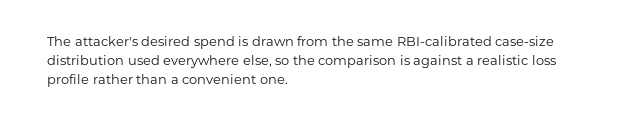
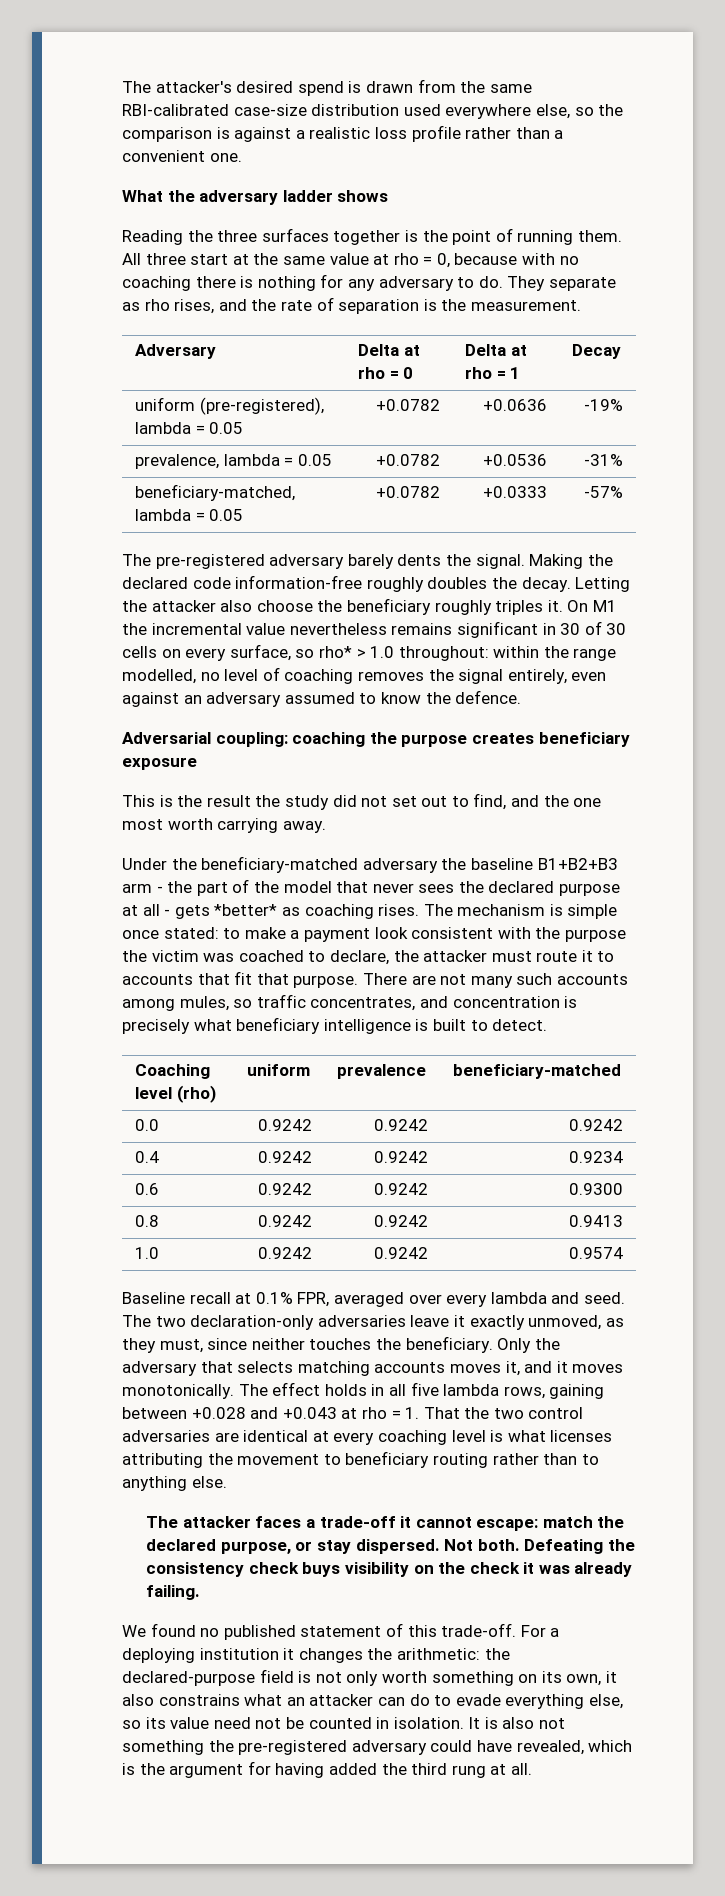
(288, 80) none -> [122,190,389,205] [122,228,622,245] [122,253,579,268] [122,274,616,291] [122,297,581,314] [134,344,216,359] [357,344,420,356] [357,367,414,379] [464,344,527,356] [464,367,521,379] [571,344,621,359] [134,397,324,415] [134,422,244,434] [376,399,441,411] [483,399,548,411] [584,399,624,411] [134,454,332,469] [376,454,441,466] [483,454,548,466] [584,454,624,466] [134,484,295,501] [134,509,244,521] [376,486,441,498] [483,486,548,498] [584,486,624,498] [122,554,613,569] [122,575,631,592] [122,598,617,615] [122,621,627,638] [122,644,617,661] [122,667,607,684] [122,690,522,707] [122,732,630,747] [122,757,197,770] [122,793,602,810] [122,818,326,833] [122,856,618,873] [122,879,621,896] [122,904,618,919] [122,927,626,942] [122,950,615,965] [122,971,628,988] [122,994,578,1011] [122,1017,548,1034] [134,1064,210,1079] [134,1085,216,1103] [246,1064,310,1076] [336,1064,426,1079] [452,1064,621,1079] [134,1119,159,1131] [258,1119,313,1131] [374,1119,429,1131] [569,1119,624,1131] [134,1151,159,1163] [258,1151,313,1163] [374,1151,429,1163] [569,1151,624,1163] [134,1183,159,1195] [258,1183,313,1195] [374,1183,429,1195] [569,1183,624,1195] [134,1215,159,1227] [258,1215,313,1227] [374,1215,429,1227] [569,1215,624,1227] [134,1247,159,1259] [258,1247,313,1259] [374,1247,429,1259] [569,1247,624,1259] [122,1292,625,1307] [122,1315,624,1330] [122,1336,560,1353] [122,1361,624,1376] [122,1382,605,1399] [122,1407,584,1419] [122,1430,613,1445] [122,1451,599,1468] [122,1476,227,1491] [146,1516,625,1531] [146,1539,635,1554] [146,1562,633,1577] [146,1585,201,1600] [122,1623,560,1640] [122,1648,510,1663] [122,1669,617,1686] [122,1694,623,1709] [122,1717,566,1729] [122,1740,633,1755] [122,1761,532,1778] // What the adversary ladder shows // Reading the three surfaces together is the point of running them. All three start at the same value at rho = 0, because with no coaching there is nothing for any adversary to do. They separate as rho rises, and the rate of separation is the measurement. // Adversary | Delta at rho = 0 | Delta at rho = 1 | Decay // uniform (pre-registered), lambda = 0.05 | +0.0782 | +0.0636 | -19% // prevalence, lambda = 0.05 | +0.0782 | +0.0536 | -31% // beneficiary-matched, lambda = 0.05 | +0.0782 | +0.0333 | -57% // The pre-registered adversary barely dents the signal. Making the declared code information-free roughly doubles the decay. Letting the attacker also choose the beneficiary roughly triples it. On M1 the incremental value nevertheless remains significant in 30 of 30 cells on every surface, so rho* > 1.0 throughout: within the range modelled, no level of coaching removes the signal entirely, even against an adversary assumed to know the defence. // Adversarial coupling: coaching the purpose creates beneficiary exposure // This is the result the study did not set out to find, and the one most worth carrying away. // Under the beneficiary-matched adversary the baseline B1+B2+B3 arm - the part of the model that never sees the declared purpose at all - gets *better* as coaching rises. The mechanism is simple once stated: to make a payment look consistent with the purpose the victim was coached to declare, the attacker must route it to accounts that fit that purpose. There are not many such accounts among mules, so traffic concentrates, and concentration is precisely what beneficiary intelligence is built to detect. // Coaching level (rho) | uniform | prevalence | beneficiary-matched // 0.0 | 0.9242 | 0.9242 | 0.9242 // 0.4 | 0.9242 | 0.9242 | 0.9234 // 0.6 | 0.9242 | 0.9242 | 0.9300 // 0.8 | 0.9242 | 0.9242 | 0.9413 // 1.0 | 0.9242 | 0.9242 | 0.9574 // Baseline recall at 0.1% FPR, averaged over every lambda and seed. The two declaration-only adversaries leave it exactly unmoved, as they must, since neither touches the beneficiary. Only the adversary that selects matching accounts moves it, and it moves monotonically. The effect holds in all five lambda rows, gaining between +0.028 and +0.043 at rho = 1. That the two control adversaries are identical at every coaching level is what licenses attributing the movement to beneficiary routing rather than to anything else. // The attacker faces a trade-off it cannot escape: match the declared purpose, or stay dispersed. Not both. Defeating the consistency check buys visibility on the check it was already failing. // We found no published statement of this trade-off. For a deploying institution it changes the arithmetic: the declared-purpose field is not only worth something on its own, it also constrains what an attacker can do to evade everything else, so its value need not be counted in isolation. It is also not something the pre-registered adversary could have revealed, which is the argument for having added the third rung at all.

